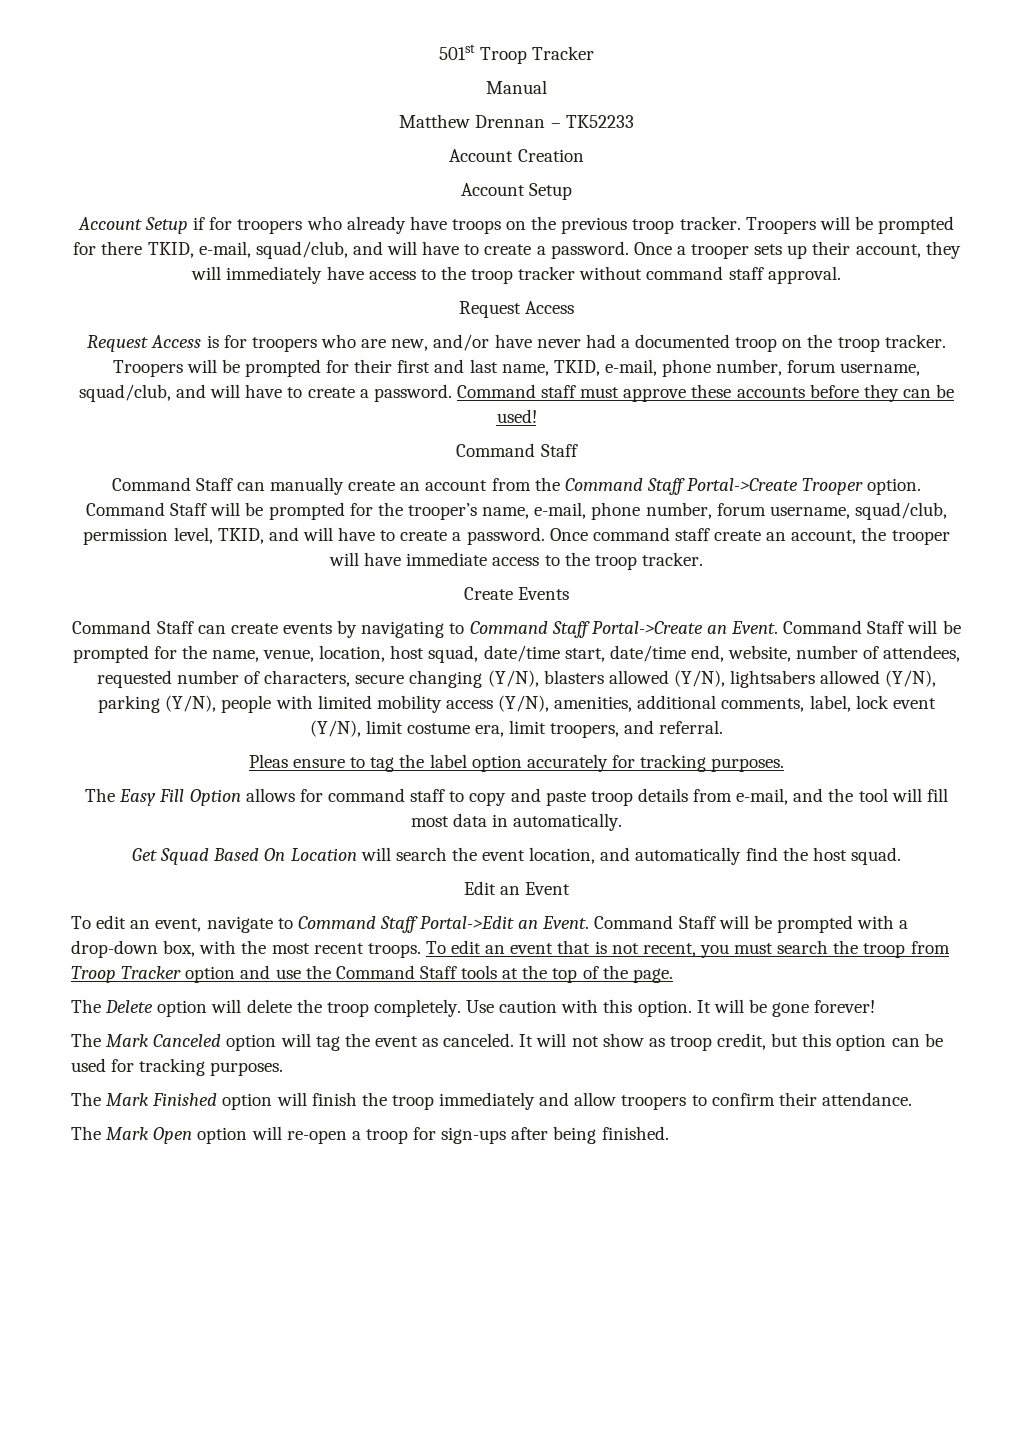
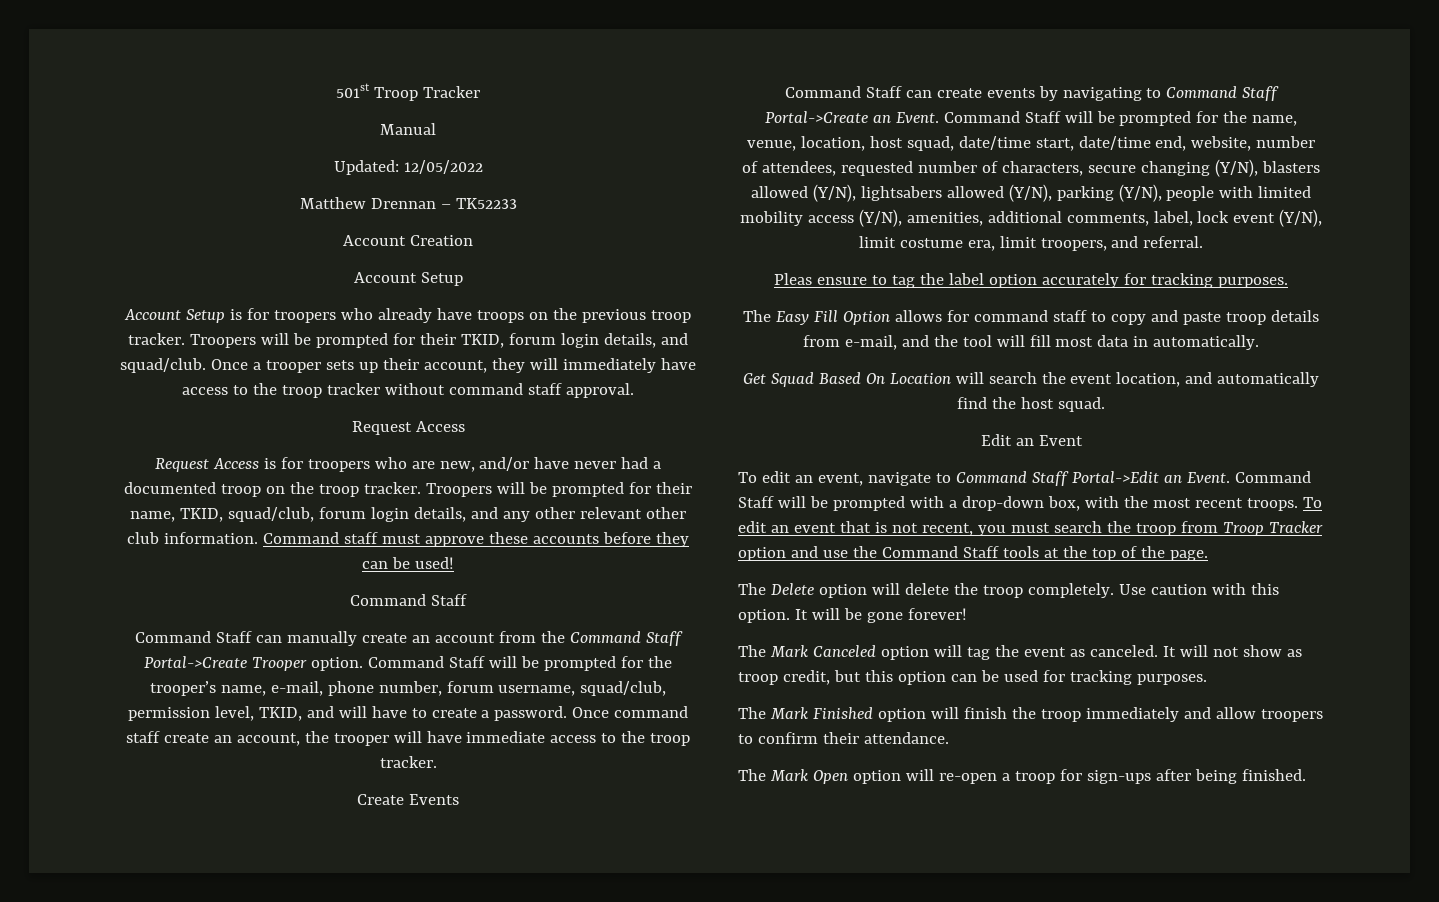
(547, 87) none -> [333,160,483,175] // Updated: 12/05/2022
[193,217,206,230] if -> [230,309,243,320] is
[101,241,629,259] there TKID, e-mail, squad/club, and will have to create a password. -> [419,333,688,348] [120,358,207,373] their TKID, forum login details, and squad/club.
[397,359,921,377] [78,384,452,402] first and last name, TKID, e-mail, phone number, forum username, squad/club, and will have to create a password. -> [130,507,686,522] [127,532,259,544] name, TKID, squad/club, forum login details, and any other relevant other club information.

